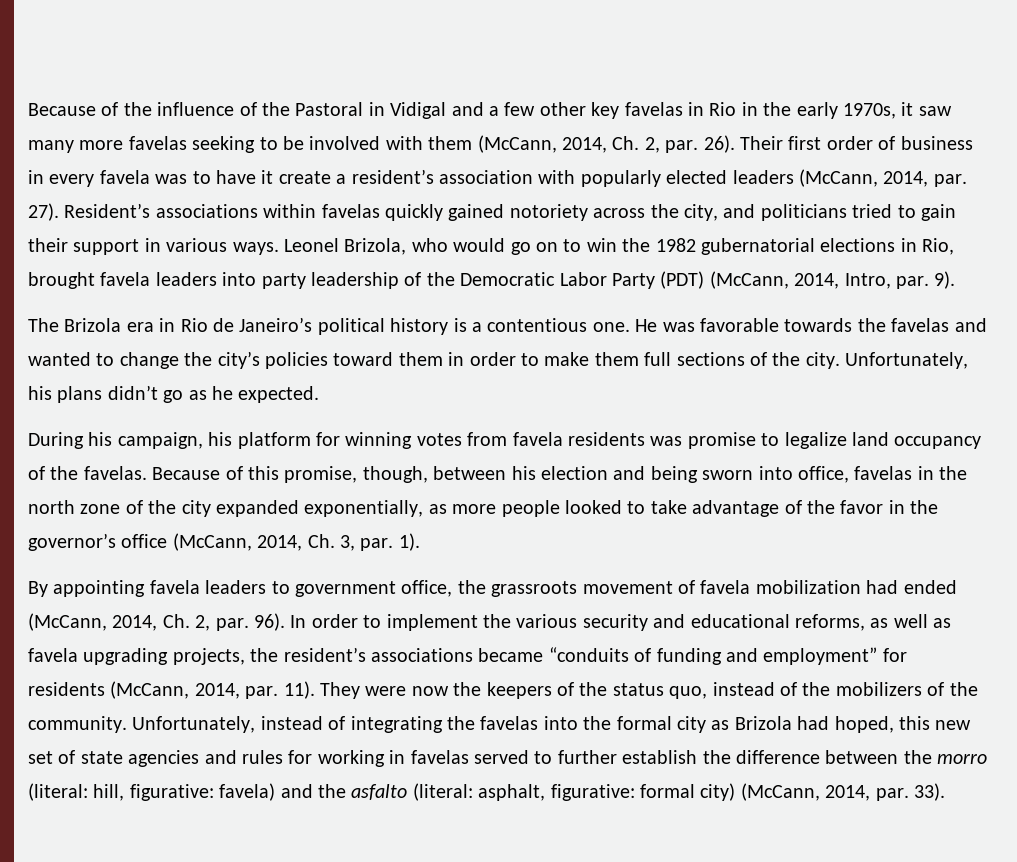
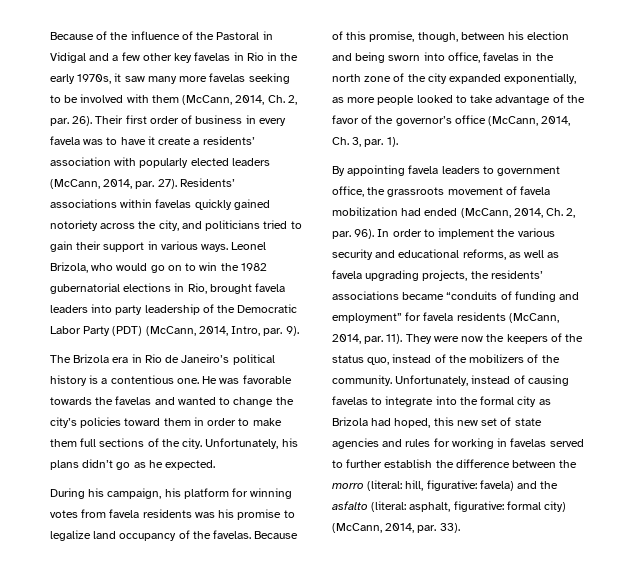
[351,169,434,184] resident’s -> [202,136,255,145] residents’
[64,203,151,218] Resident’s -> [179,178,235,187] Residents’
(683, 441) none -> [218,509,235,518] his
[888,500,905,514] in -> [361,115,373,124] of
[283,647,366,662] resident’s -> [490,270,543,279] residents’
(907, 655) none -> [423,312,454,321] favela
[350,716,539,733] integrating the favelas -> [527,375,569,386] [332,396,434,407] causing favelas to integrate

